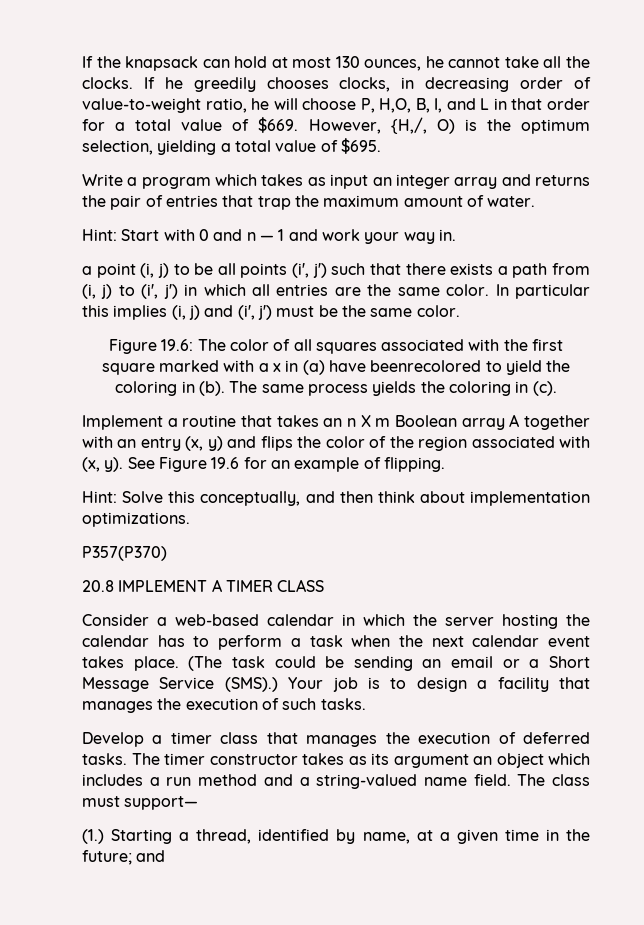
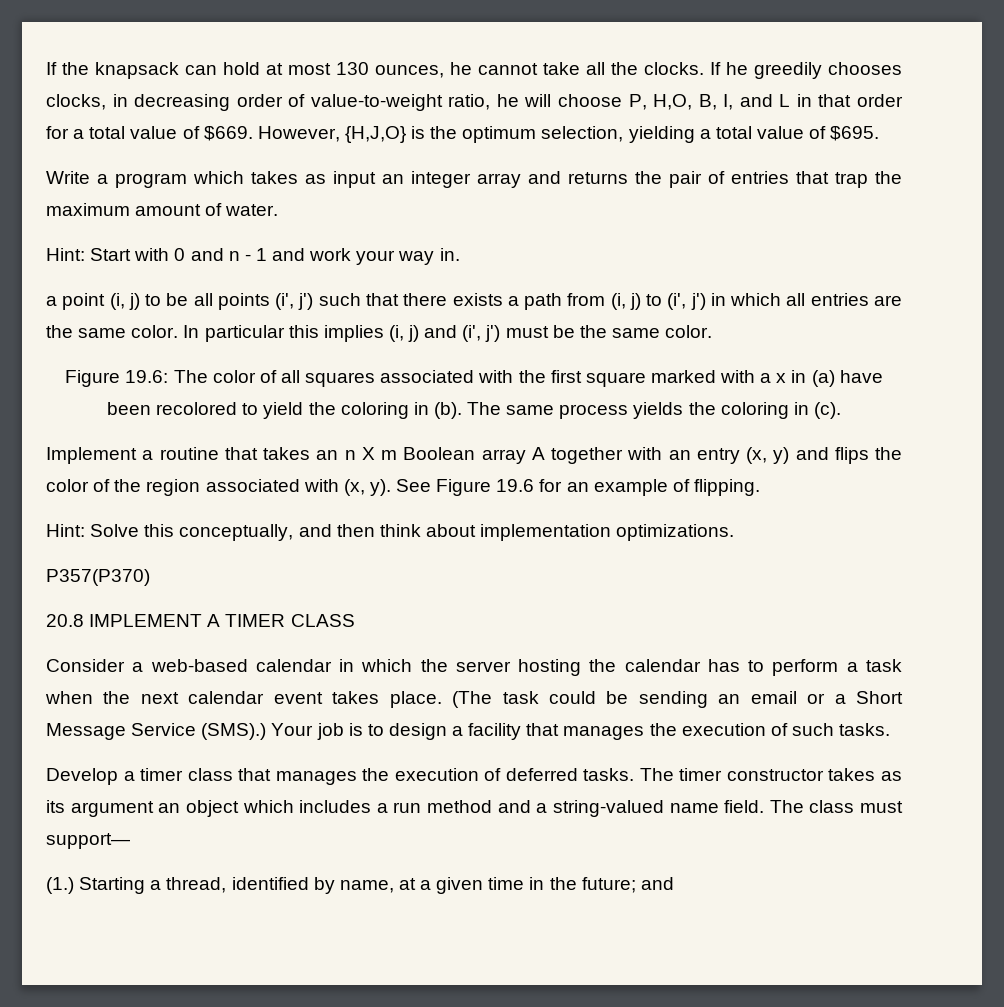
[390,117,455,134] {H,/, O) -> [344,126,406,143] {H,J,O}
[259,235,274,241] — -> [244,254,251,261] -
[370,360,482,372] beenrecolored -> [107,402,238,415] been recolored

